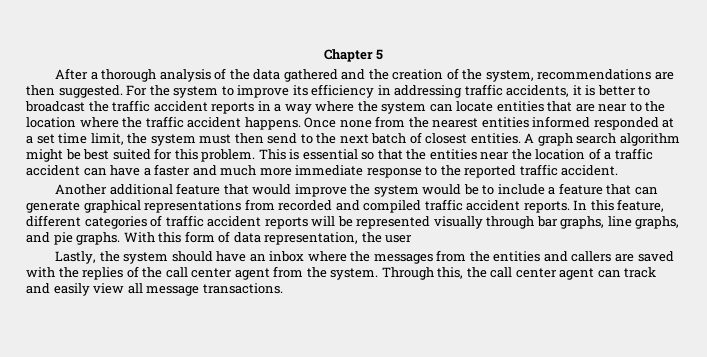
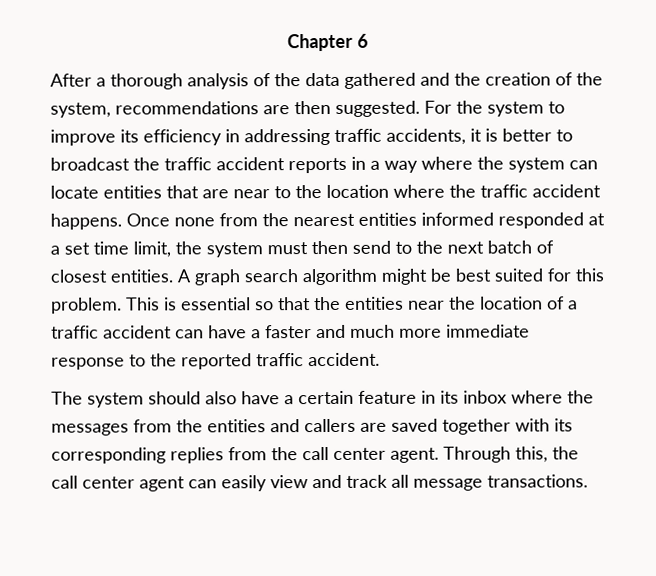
[376,49,384,60] 5 -> [357,33,368,48] 6
[55,183,658,197] [26,199,665,213] [26,215,680,229] [26,231,413,245] [55,251,266,264] Another additional feature that would improve the system would be to include a feature that can generate graphical representations from recorded and compiled traffic accident reports. In this feature, different categories of traffic accident reports will be represented visually through bar graphs, line graphs, and pie graphs. With this form of data representation, the user // Lastly, the system should have an -> [51,390,459,408] The system should also have a certain feature in its
[26,266,379,280] with the replies of the call center agent from the system. -> [442,418,573,435] [51,446,439,464] together with its corresponding replies from the call center agent.
[624,267,657,278] [26,283,125,296] track and easily view -> [221,474,388,492] easily view and track

